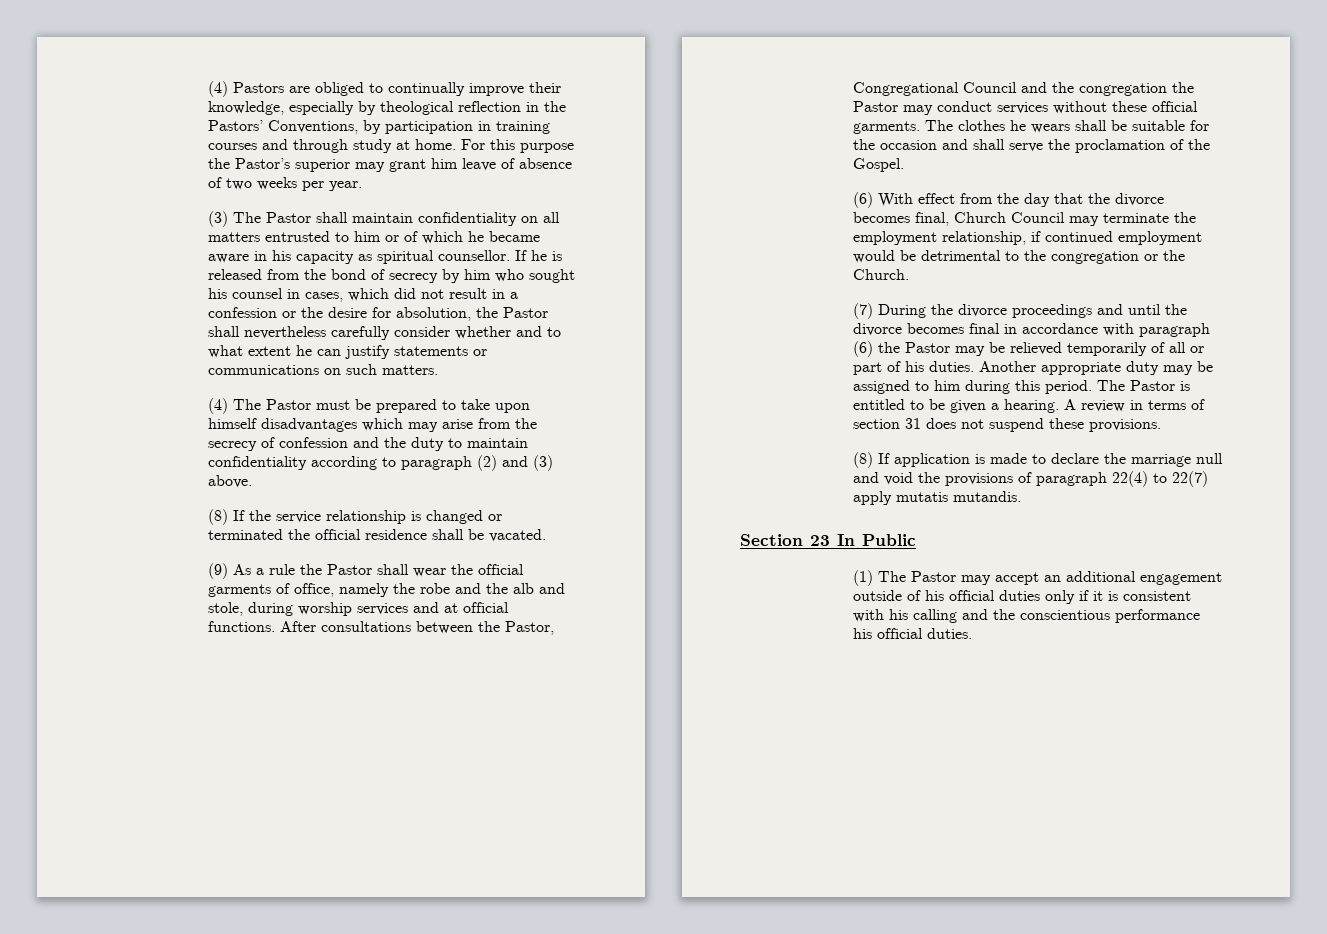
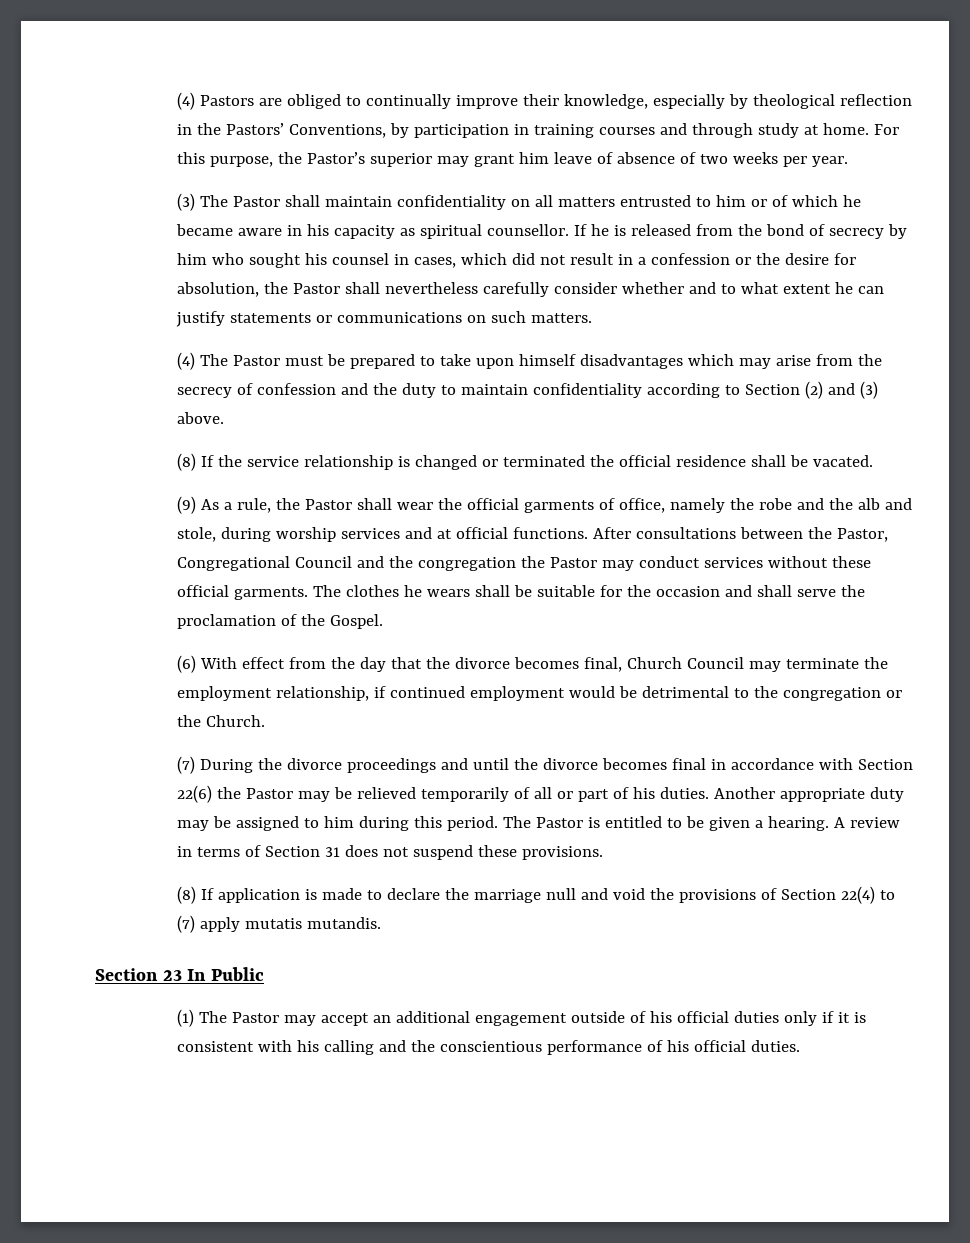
[519,143,574,153] purpose -> [209,156,273,167] purpose,
[400,456,472,470] paragraph -> [744,384,800,395] Section
[268,564,295,575] rule -> [236,498,271,513] rule,
[1138,323,1210,337] [852,341,873,357] paragraph (6) -> [857,759,913,770] [176,785,212,803] Section 22(6)
[852,419,900,429] section -> [264,846,320,857] Section
[1035,472,1107,486] paragraph -> [780,889,836,900] Section
[1171,471,1208,487] 22(7) -> [176,915,195,933] (7)
(1200, 616) none -> [646,1040,663,1052] of

